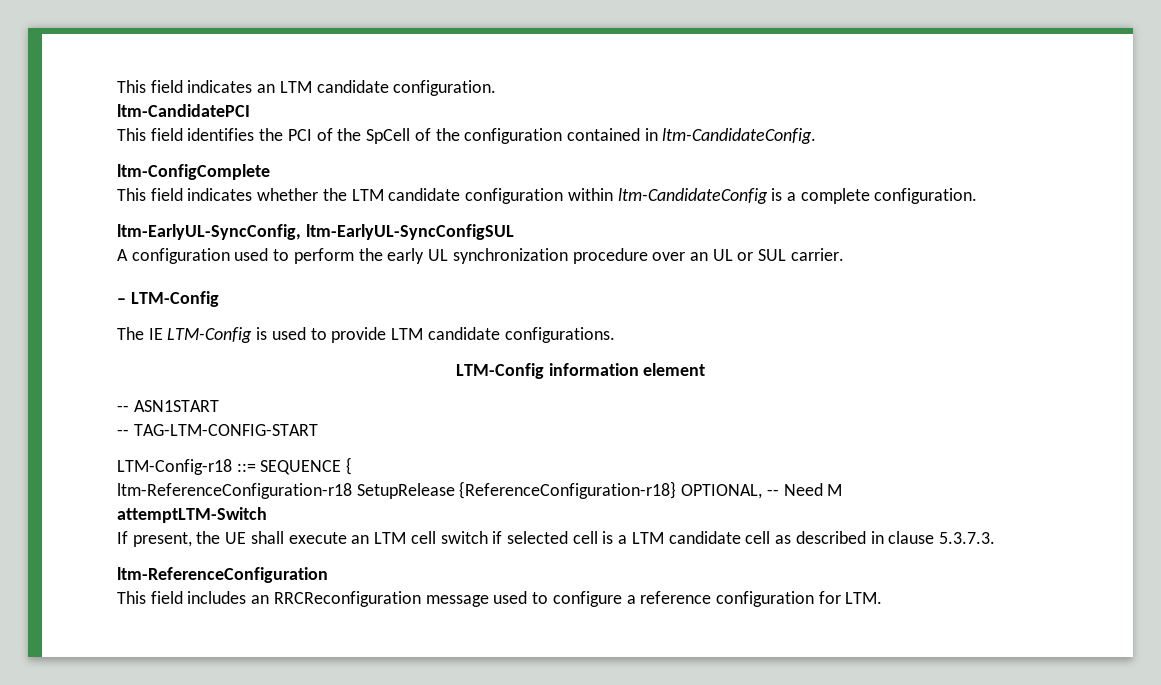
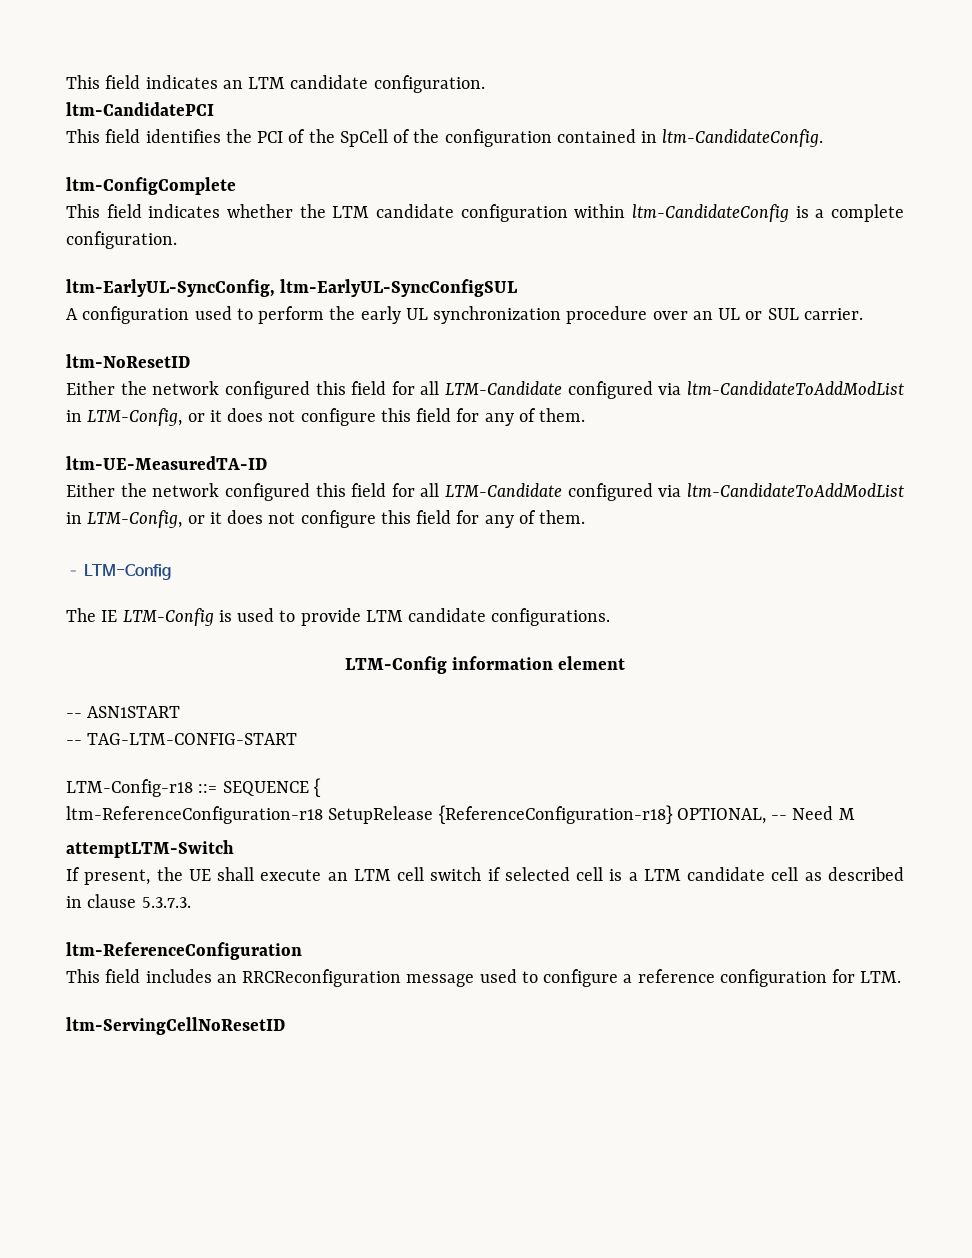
(844, 254) none -> [66,354,190,368] [66,381,904,399] [66,408,586,426] [66,456,267,470] [66,483,904,501] [66,510,586,528] // ltm-NoResetID // Either the network configured this field for all LTM-Candidate configured via ltm-CandidateToAddModList in LTM-Config, or it does not configure this field for any of them. // ltm-UE-MeasuredTA-ID // Either the network configured this field for all LTM-Candidate configured via ltm-CandidateToAddModList in LTM-Config, or it does not configure this field for any of them.
(883, 598) none -> [66,1017,285,1035] // ltm-ServingCellNoResetID

